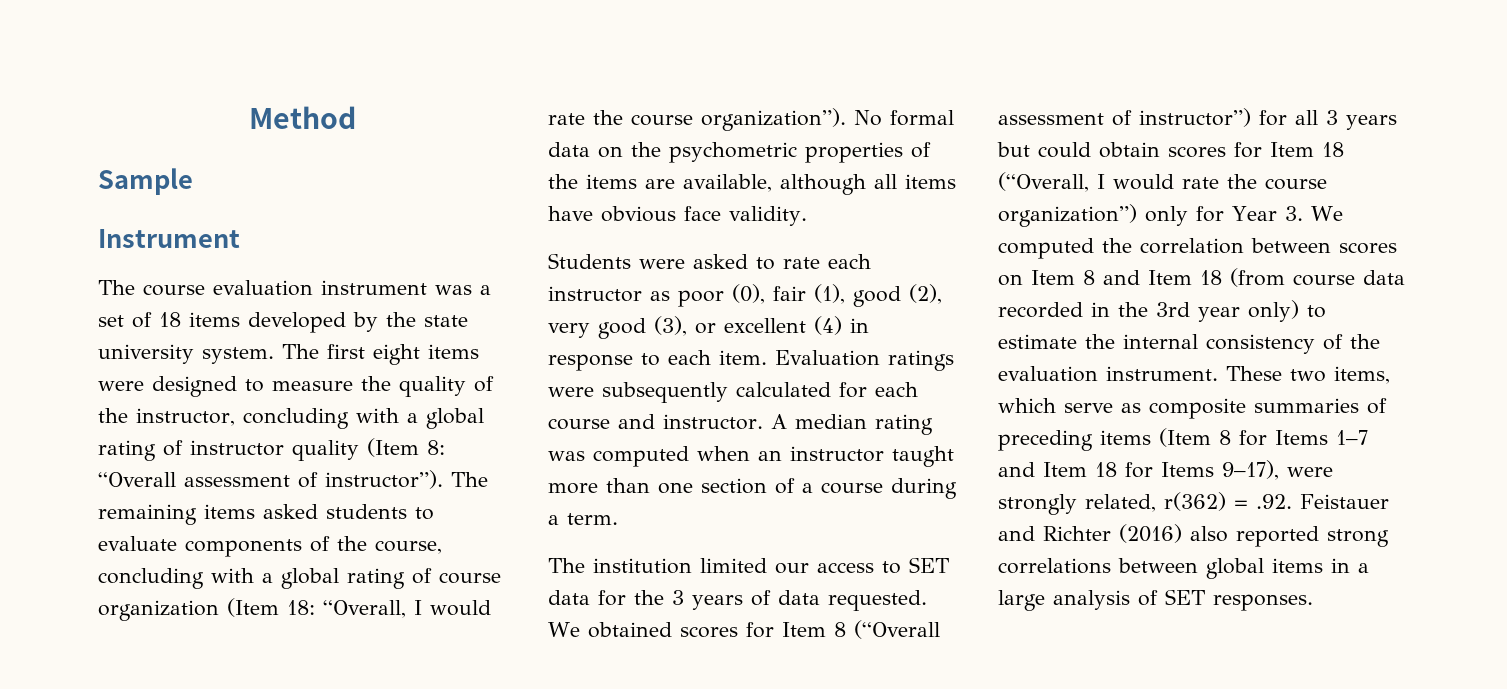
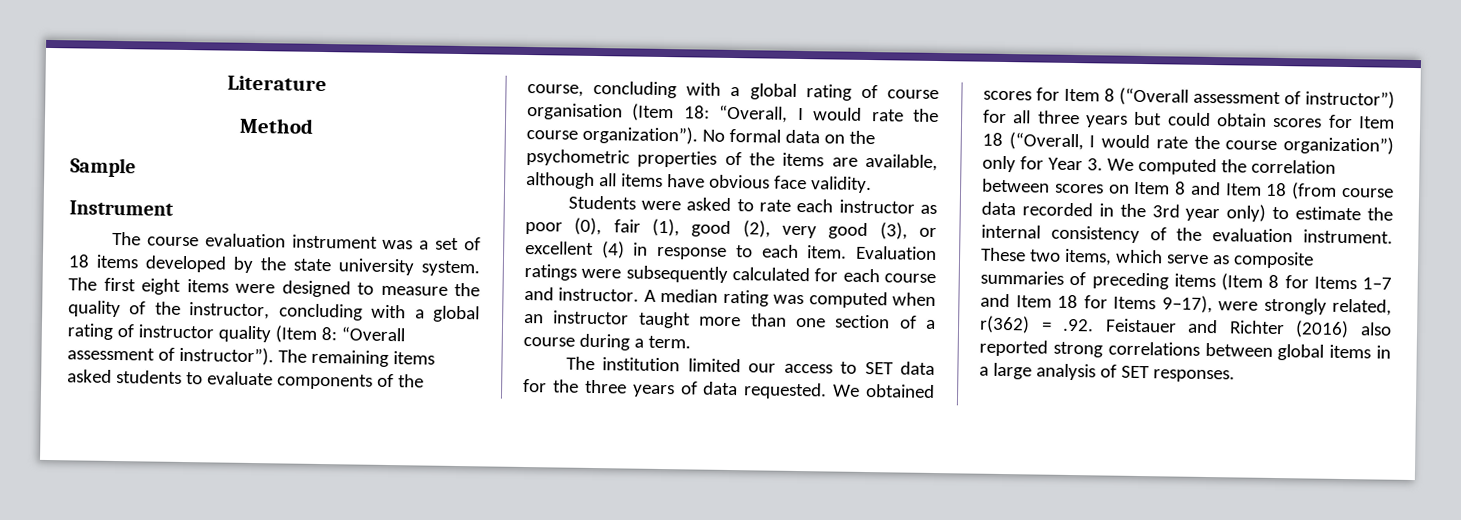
(249, 117) none -> [227,75,327,92] Literature //
[98,600,219,621] organization -> [527,103,623,121] organisation
[672,590,684,605] 3 -> [584,379,627,394] three
[1326,110,1338,125] 3 -> [1037,110,1080,125] three

